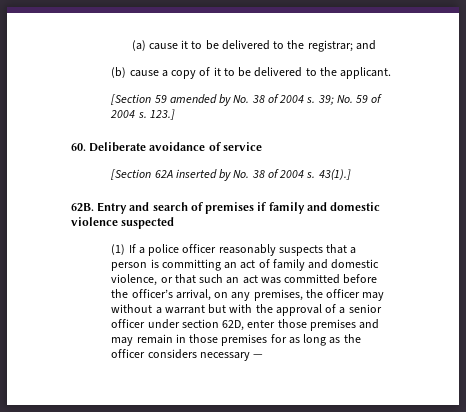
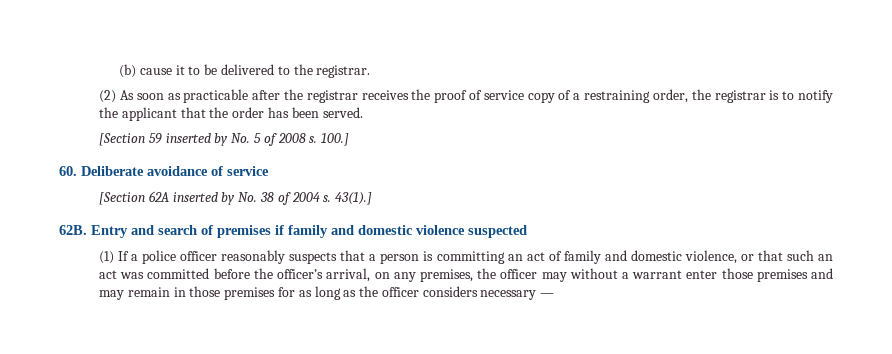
[131,40,146,51] (a) -> [119,64,137,78] (b)
[307,40,376,52] [111,67,392,79] registrar; and // (b) cause a copy of it to be delivered to the applicant. -> [316,65,371,78] [99,89,834,103] [99,107,363,121] registrar. // (2) As soon as practicable after the registrar receives the proof of service copy of a restraining order, the registrar is to notify the applicant that the order has been served.
[169,94,383,106] [110,109,175,120] amended by No. 38 of 2004 s. 39; No. 59 of 2004 s. 123.] -> [165,133,350,146] inserted by No. 5 of 2008 s. 100.]
[208,304,382,316] [111,319,245,331] but with the approval of a senior officer under section 62D, -> (683, 274) none

